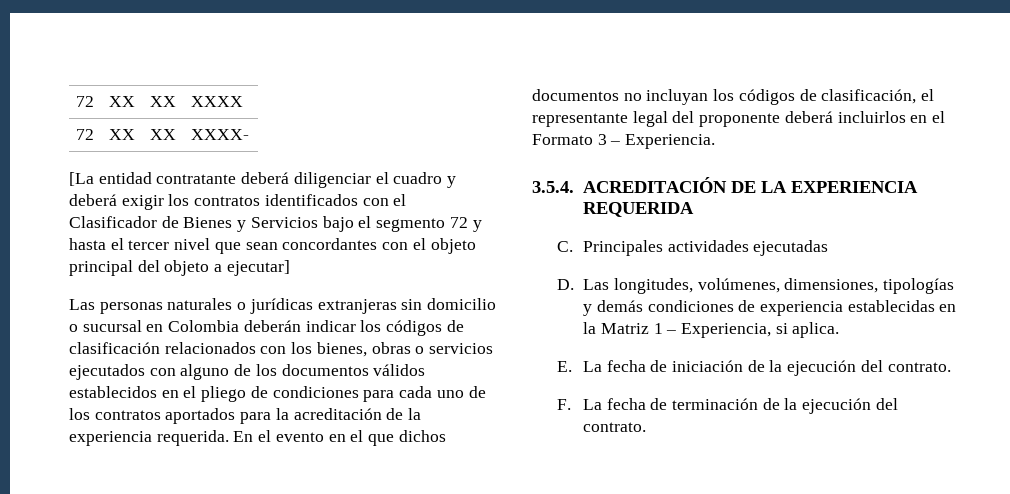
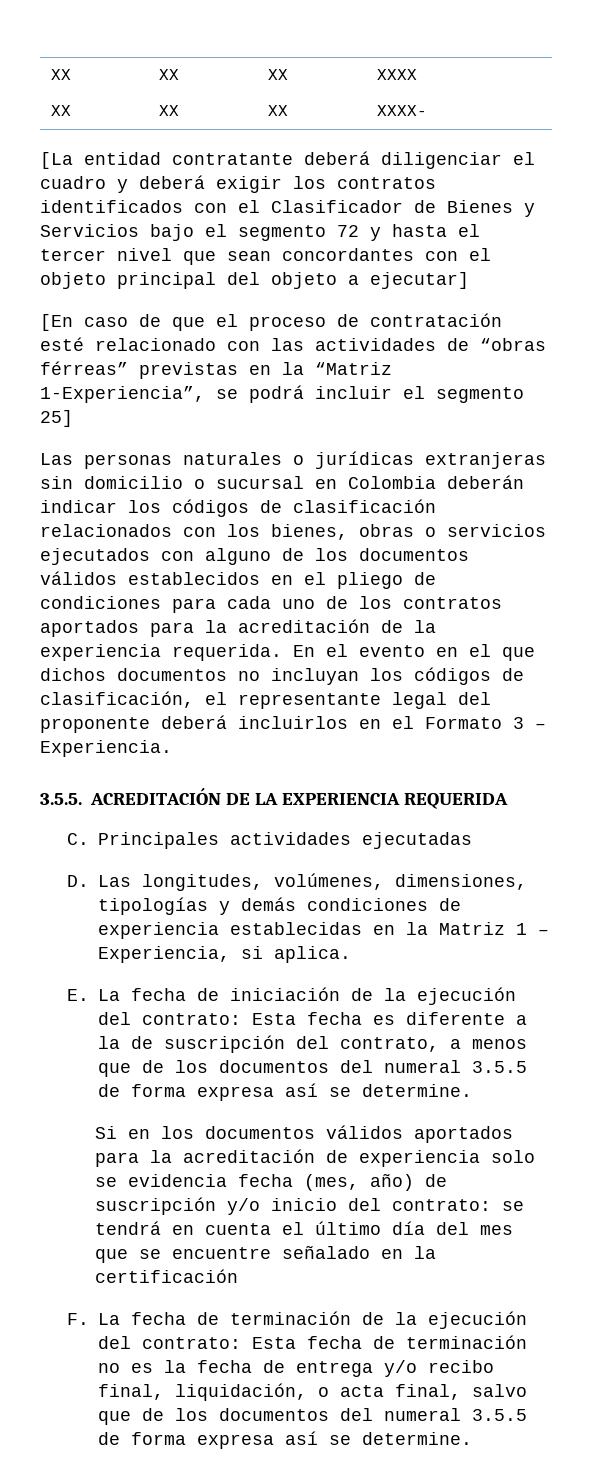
[76,96,95,107] 72 -> [50,69,71,80] XX
[76,129,95,140] 72 -> [50,105,71,116] XX
(290, 268) none -> [40,313,502,331] [40,337,546,351] [40,361,392,379] [40,385,524,403] [40,410,73,427] // [En caso de que el proceso de contratación esté relacionado con las actividades de “obras férreas” previstas en la “Matriz 1-Experiencia”, se podrá incluir el segmento 25]
[532,181,574,193] 3.5.4. -> [40,793,82,805] 3.5.5.
[887,362,951,372] contrato. -> [142,1012,528,1025] [98,1035,528,1053] [98,1060,528,1077] [98,1083,473,1101] [94,1125,513,1143] [94,1149,535,1167] [94,1173,447,1191] [94,1197,524,1215] [94,1221,513,1235] [94,1245,436,1263] [94,1269,238,1283] contrato: Esta fecha es diferente a la de suscripción del contrato, a menos que de los documentos del numeral 3.5.5 de forma expresa así se determine. // Si en los documentos válidos aportados para la acreditación de experiencia solo se evidencia fecha (mes, año) de suscripción y/o inicio del contrato: se tendrá en cuenta el último día del mes que se encuentre señalado en la certificación
[582,422,646,432] contrato. -> [142,1335,528,1349] [98,1360,495,1377] [98,1383,528,1401] [98,1408,528,1425] [98,1431,473,1449] contrato: Esta fecha de terminación no es la fecha de entrega y/o recibo final, liquidación, o acta final, salvo que de los documentos del numeral 3.5.5 de forma expresa así se determine.

